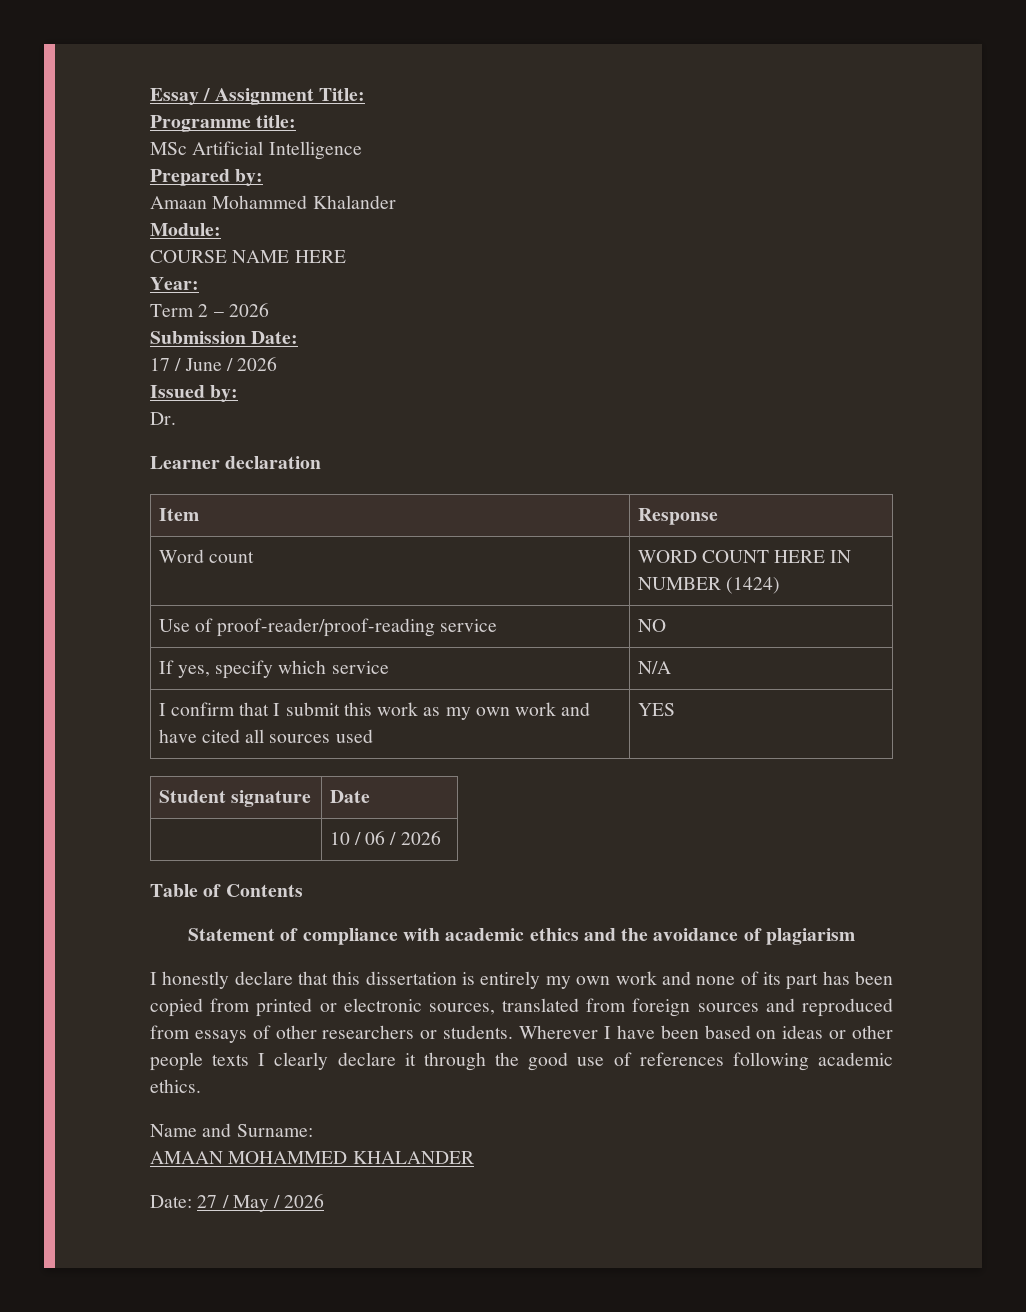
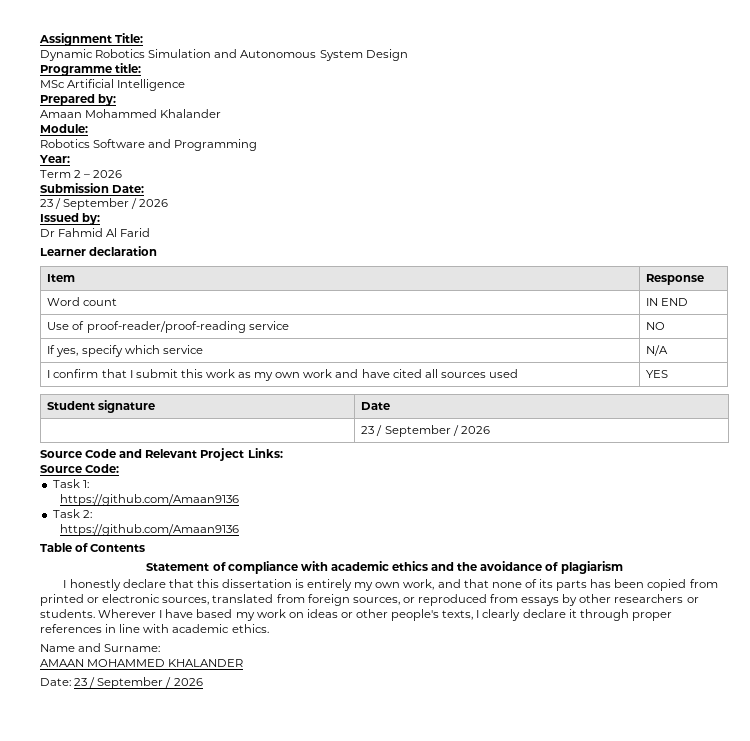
[150,88,211,105] Essay / -> (39, 39) none
(365, 94) none -> [40,49,408,61] // Dynamic Robotics Simulation and Autonomous System Design
[150,250,346,263] COURSE NAME HERE -> [40,139,258,151] Robotics Software and Programming
[150,358,222,371] 17 / June -> [40,198,130,210] 23 / September
[150,412,176,425] Dr. -> [40,228,151,237] Dr Fahmid Al Farid
[637,550,852,563] [637,577,780,594] WORD COUNT HERE IN NUMBER (1424) -> [646,298,689,306] IN END
[329,831,441,845] 10 / 06 / 2026 -> [361,425,490,437] [40,448,283,461] [40,464,120,473] [52,479,89,488] [59,494,239,506] [52,509,92,518] [59,524,239,536] 23 / September / 2026 // Source Code and Relevant Project Links: // Source Code: // Task 1: // https://github.com/Amaan9136 // Task 2: // https://github.com/Amaan9136
[615,971,691,985] work and -> [403,579,489,590] work, and that
[786,973,819,990] part -> [556,580,588,591] parts
[697,998,795,1012] sources and -> [352,597,415,605] sources, or
[252,1025,271,1039] of -> [562,594,578,606] by
[660,1025,751,1039] been based -> [196,609,286,621] based my work
[150,1052,250,1071] people texts -> [391,609,474,621] people's texts,
[495,1052,809,1071] the good use of references following -> [631,612,672,621] [40,624,170,633] proper references in line with
[197,1195,269,1212] 27 / May -> [74,677,164,689] 23 / September

